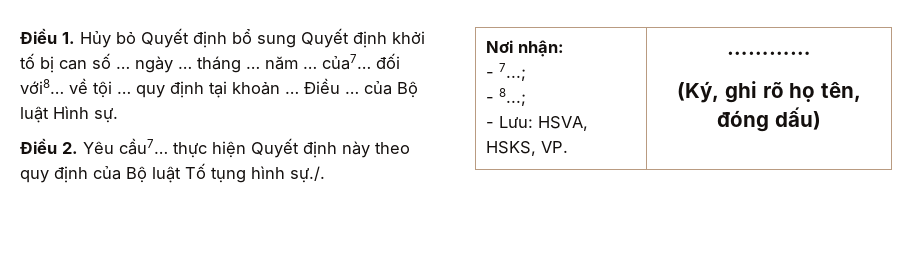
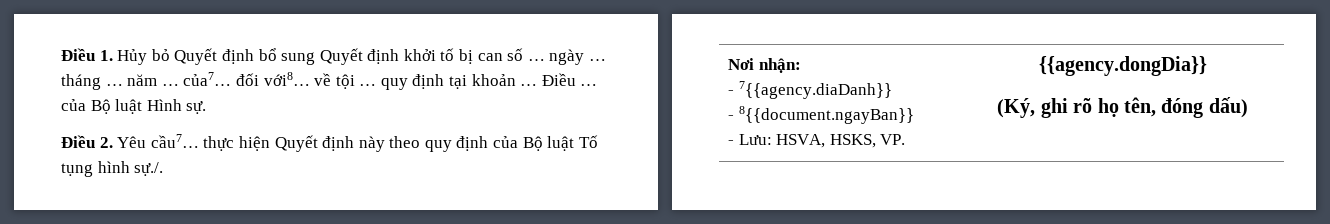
[498,63,526,81] [485,88,526,106] 7...; // - 8...; -> [738,81,892,99] [728,106,914,124] 7{{agency.diaDanh}} // - 8{{document.ngayBan}}
[727,51,811,55] ………… -> [1038,56,1207,76] {{agency.dongDia}}

